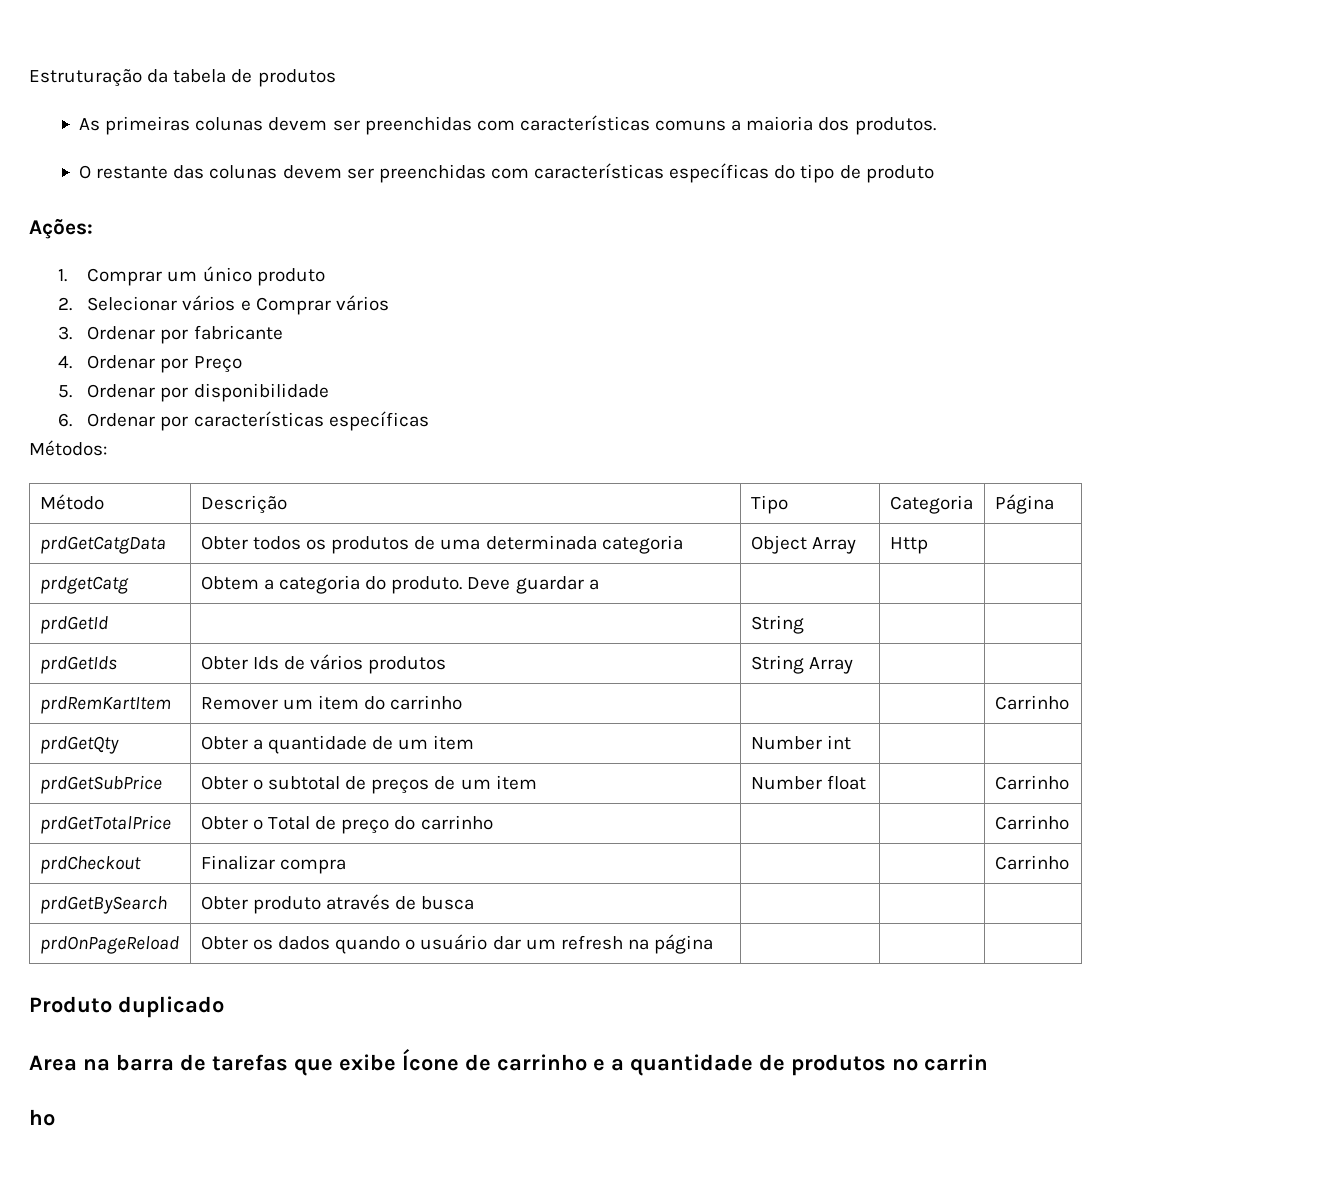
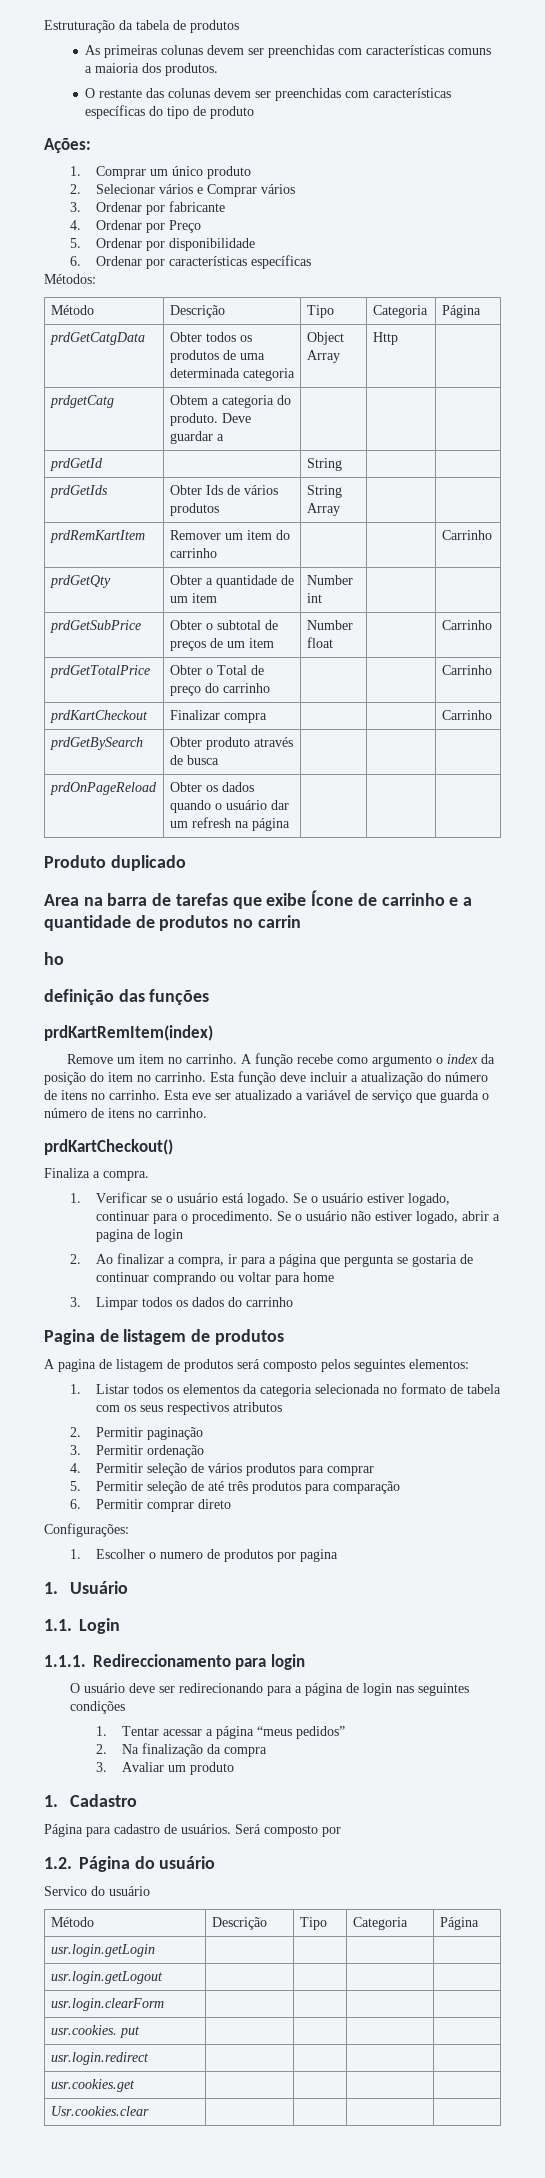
[39,856,141,874] prdCheckout -> [49,710,148,723] prdKartCheckout
(55, 1117) none -> [44,989,210,1005] [44,1025,213,1041] [67,1053,496,1067] [44,1071,488,1085] [44,1090,489,1103] [44,1108,207,1118] [44,1139,173,1155] [44,1168,149,1181] [70,1192,451,1206] [96,1211,501,1224] [96,1229,184,1242] [70,1253,474,1267] [96,1272,335,1285] [70,1297,294,1310] [44,1329,284,1345] [44,1359,469,1372] [70,1383,502,1397] [96,1402,283,1415] [70,1427,204,1440] [70,1445,205,1458] [70,1463,375,1476] [70,1481,401,1494] [70,1499,232,1512] [44,1523,129,1537] [70,1549,339,1562] [44,1581,129,1594] [44,1618,120,1634] [44,1654,305,1670] [70,1683,470,1696] [70,1701,126,1714] [96,1726,346,1739] [96,1743,268,1757] [96,1762,235,1775] [44,1794,138,1807] [44,1824,341,1837] [44,1856,216,1872] [44,1886,150,1896] [50,1917,94,1927] [211,1917,267,1930] [299,1917,327,1930] [352,1917,408,1930] [439,1917,479,1930] [50,1944,155,1957] [50,1971,163,1984] [50,1998,164,2011] [50,2025,140,2038] [50,2052,149,2065] [50,2079,135,2092] [50,2106,149,2116] // definição das funções // prdKartRemItem(index) // Remove um item no carrinho. A função recebe como argumento o index da posição do item no carrinho. Esta função deve incluir a atualização do número de itens no carrinho. Esta eve ser atualizado a variável de serviço que guarda o número de itens no carrinho. // prdKartCheckout() // Finaliza a compra. // 1. Verificar se o usuário está logado. Se o usuário estiver logado, continuar para o procedimento. Se o usuário não estiver logado, abrir a pagina de login // 2. Ao finalizar a compra, ir para a página que pergunta se gostaria de continuar comprando ou voltar para home // 3. Limpar todos os dados do carrinho // Pagina de listagem de produtos // A pagina de listagem de produtos será composto pelos seguintes elementos: // 1. Listar todos os elementos da categoria selecionada no formato de tabela com os seus respectivos atributos // 2. Permitir paginação // 3. Permitir ordenação // 4. Permitir seleção de vários produtos para comprar // 5. Permitir seleção de até três produtos para comparação // 6. Permitir comprar direto // Configurações: // 1. Escolher o numero de produtos por pagina // 1. Usuário // 1.1. Login // 1.1.1. Redireccionamento para login // O usuário deve ser redirecionando para a página de login nas seguintes condições // 1. Tentar acessar a página “meus pedidos” // 2. Na finalização da compra // 3. Avaliar um produto // 1. Cadastro // Página para cadastro de usuários. Será composto por // 1.2. Página do usuário // Servico do usuário // Método | Descrição | Tipo | Categoria | Página // usr.login.getLogin | | | | // usr.login.getLogout | | | | // usr.login.clearForm | | | | // usr.cookies. put | | | | // usr.login.redirect | | | | // usr.cookies.get | | | | // Usr.cookies.clear | | | |

